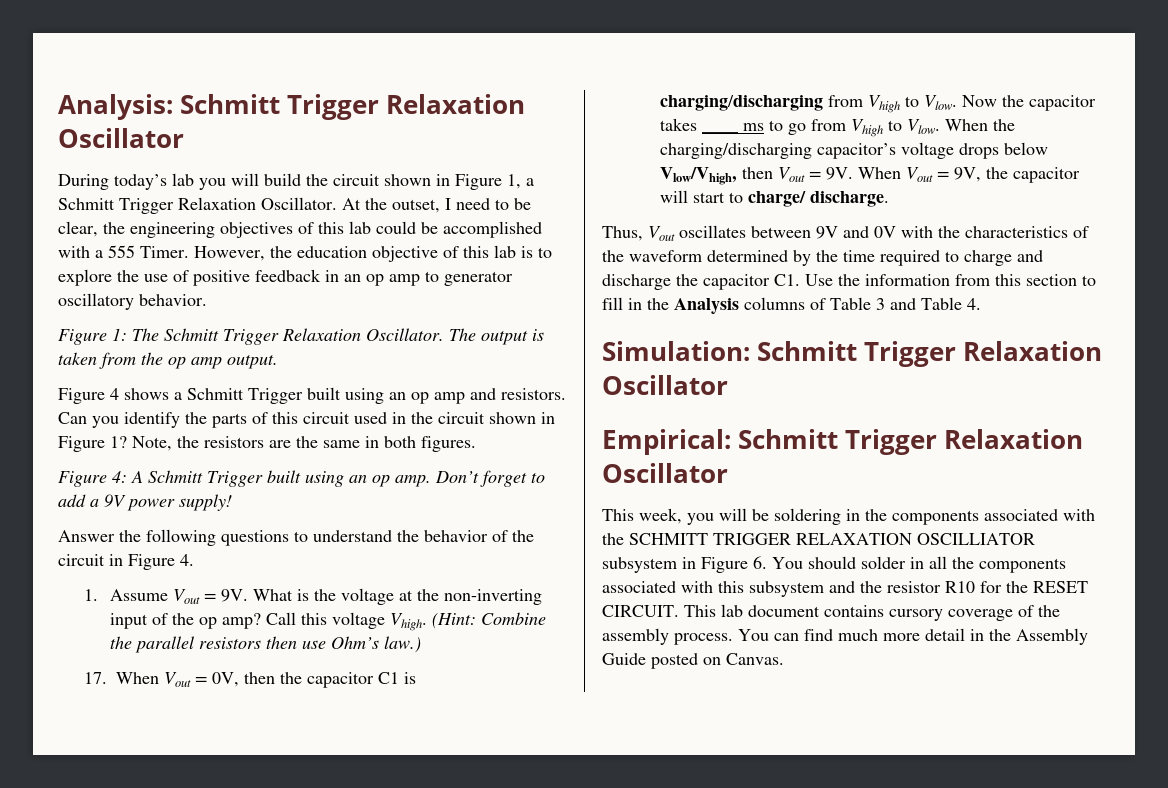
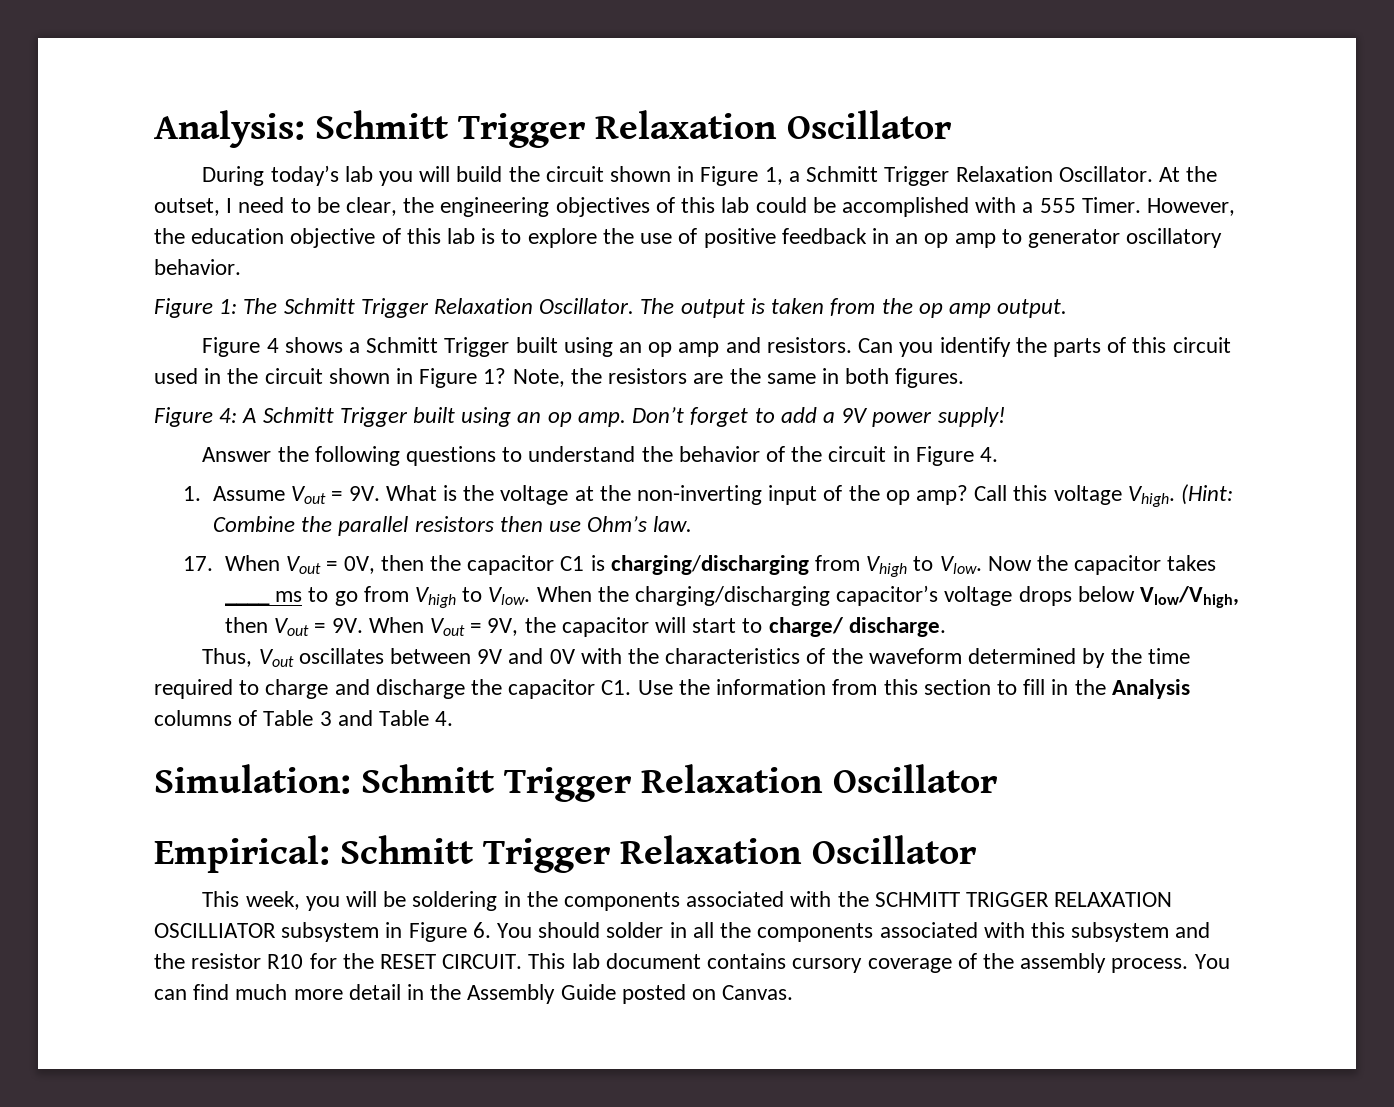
[383,636,421,653] law.) -> [653,516,693,532] law.

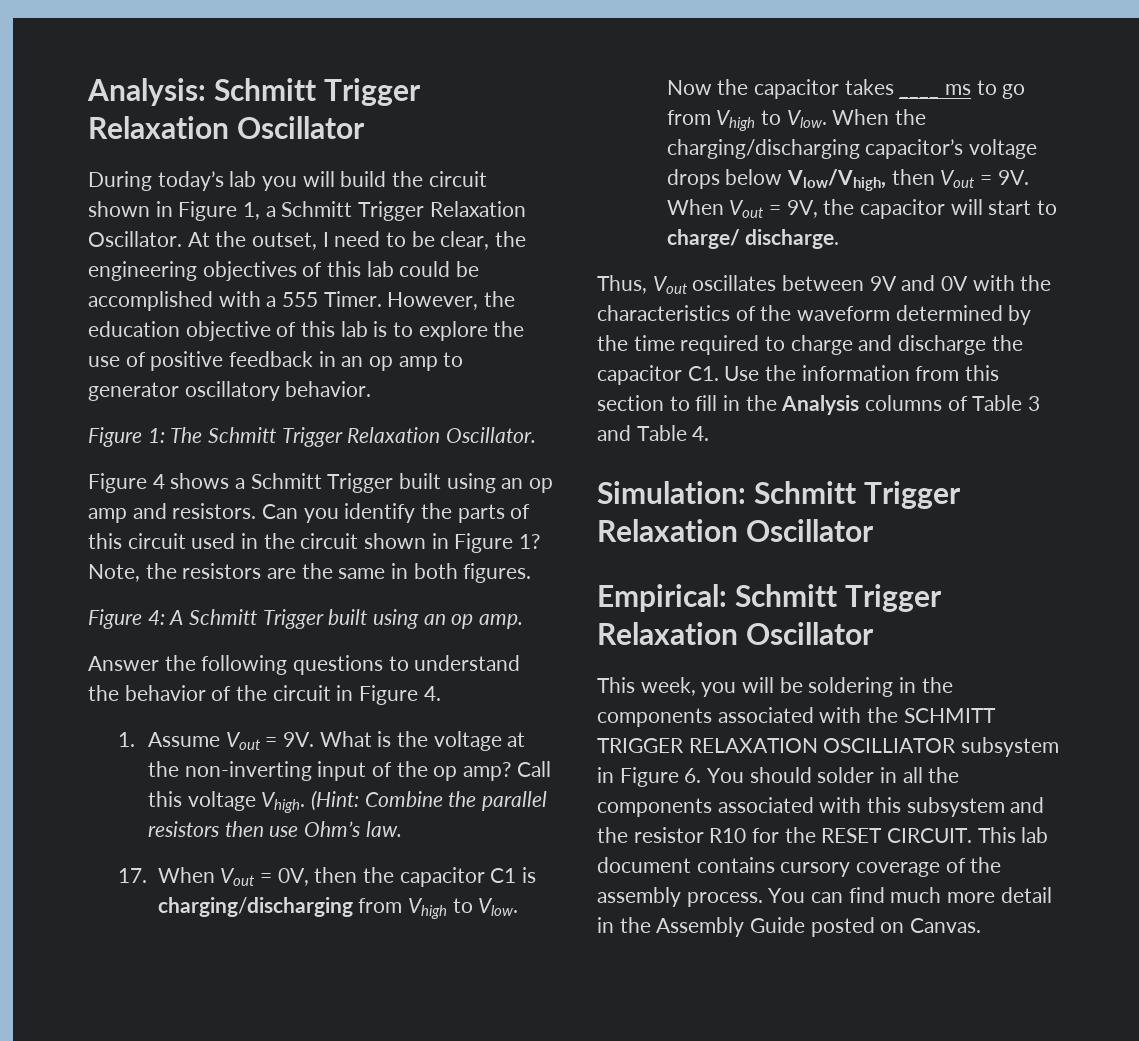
[640,298,1068,318] The output is taken from the op amp output. -> (537, 435) none
[632,407,1005,427] Don’t forget to add a 9V power supply! -> (524, 621) none

